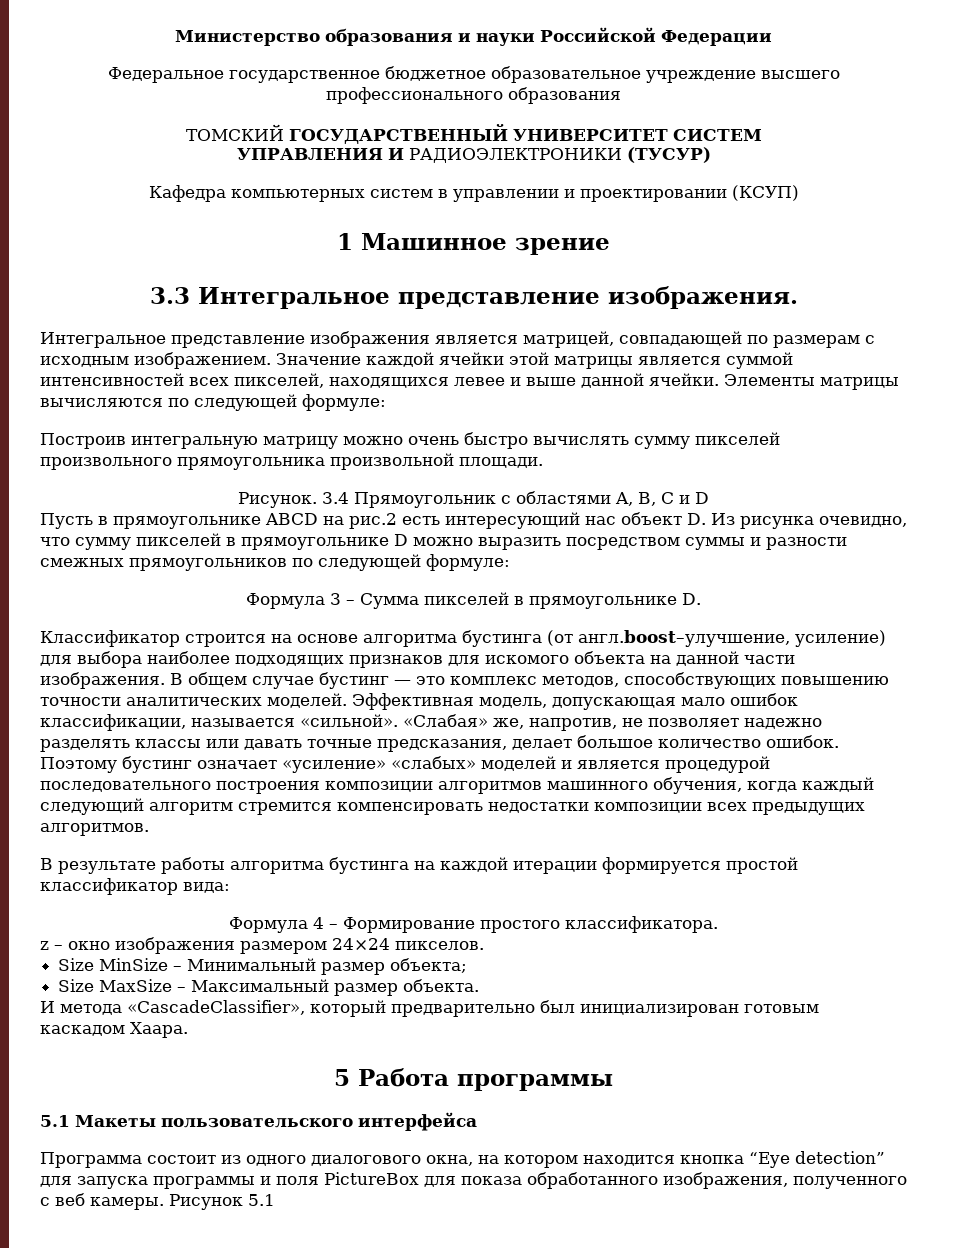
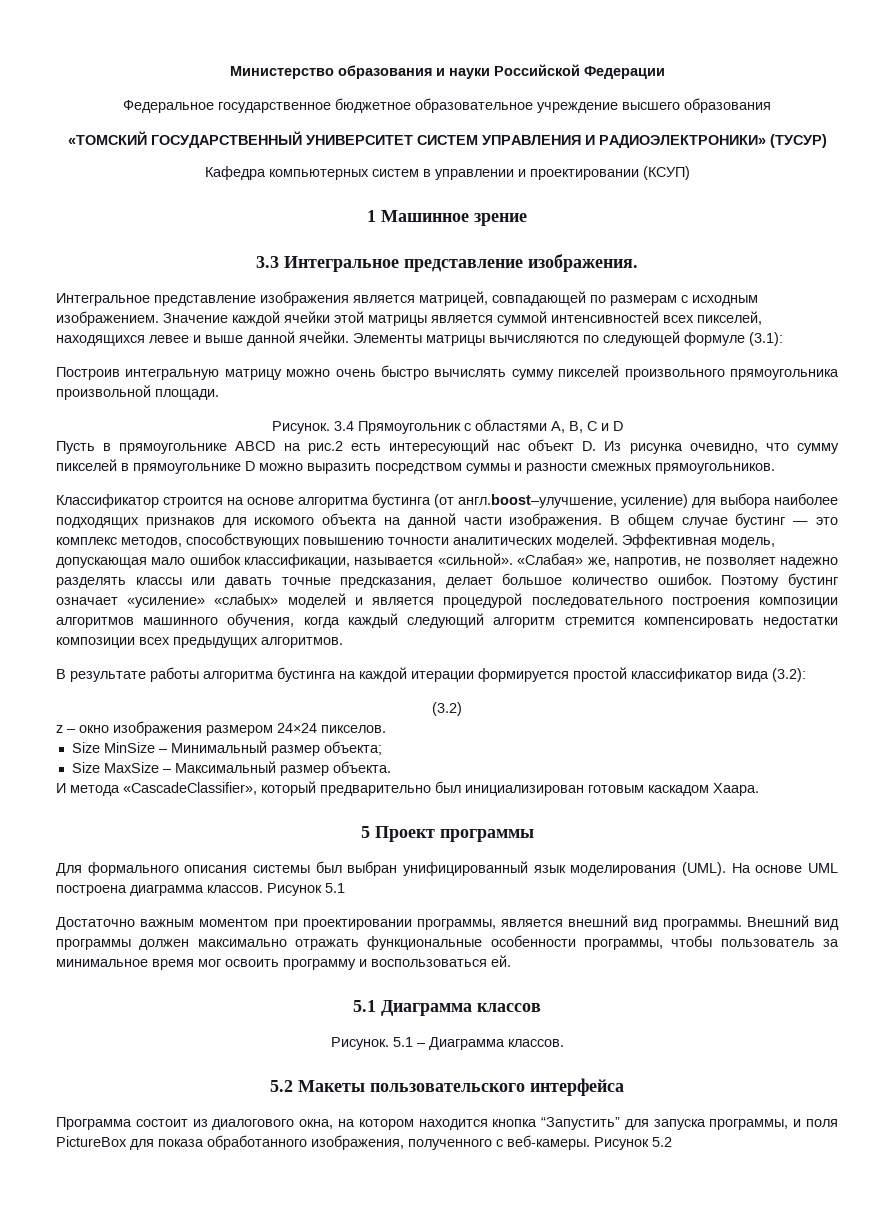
[326,87,503,104] профессионального -> (680, 106) none
[185,124,284,141] ТОМСКИЙ -> [67,131,147,145] «ТОМСКИЙ
(762, 135) // -> (478, 140) none
[408,148,622,163] РАДИОЭЛЕКТРОНИКИ -> [598,135,766,148] РАДИОЭЛЕКТРОНИКИ»
[302,394,386,411] формуле: -> [684,332,783,346] формуле (3.1):
[129,554,510,571] [246,592,701,609] прямоугольников по следующей формуле: // Формула 3 – Сумма пикселей в прямоугольнике D. -> [655,463,775,474] прямоугольников.
[183,882,230,893] [229,916,718,933] вида: // Формула 4 – Формирование простого классификатора. -> [736,668,806,682] [432,702,462,716] вида (3.2): // (3.2)
[358,1068,449,1087] Работа -> [374,826,435,842] Проект
[40,1115,70,1127] 5.1 -> [56,861,838,876] [56,883,345,896] [56,915,839,930] [56,935,840,950] [56,955,511,970] [353,1000,541,1016] [330,1037,564,1050] [270,1080,293,1092] Для формального описания системы был выбран унифицированный язык моделирования (UML). На основе UML построена диаграмма классов. Рисунок 5.1 // Достаточно важным моментом при проектировании программы, является внешний вид программы. Внешний вид программы должен максимально отражать функциональные особенности программы, чтобы пользователь за минимальное время мог освоить программу и воспользоваться ей. // 5.1 Диаграмма классов // Рисунок. 5.1 – Диаграмма классов. // 5.2
[246,1155,306,1166] одного -> (208, 1123) none
[749,1151,885,1168] “Eye detection” -> [541,1117,621,1130] “Запустить”
[153,1176,255,1189] программы -> [709,1119,789,1130] программы,
[55,1193,275,1210] веб камеры. Рисунок 5.1 -> [507,1135,672,1150] веб-камеры. Рисунок 5.2

